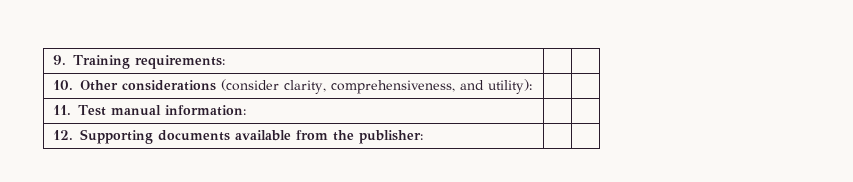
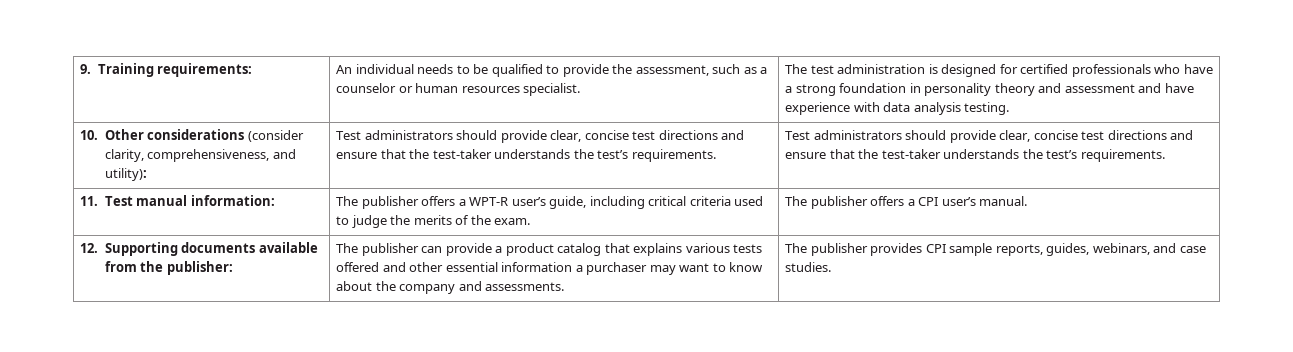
(226, 62) | -> [336,64,768,77] [336,83,581,96] [785,64,1213,77] [785,83,1194,96] [785,102,1010,115] An individual needs to be qualified to provide the assessment, such as a counselor or human resources specialist. | The test administration is designed for certified professionals who have a strong foundation in personality theory and assessment and have experience with data analysis testing.
[53,105,247,116] | // 11. Test manual information: | | -> [336,130,745,143] [336,149,716,162] [785,130,1194,143] [785,149,1165,162] [80,195,275,206] [336,196,764,209] [336,215,531,228] [785,196,1028,209] Test administrators should provide clear, concise test directions and ensure that the test-taker understands the test’s requirements. | Test administrators should provide clear, concise test directions and ensure that the test-taker understands the test’s requirements. // 11. Test manual information: | The publisher offers a WPT-R user’s guide, including critical criteria used to judge the merits of the exam. | The publisher offers a CPI user’s manual.
(424, 137) | -> [336,243,763,256] [336,262,764,275] [336,281,565,294] [785,243,1206,256] [785,262,832,272] The publisher can provide a product catalog that explains various tests offered and other essential information a purchaser may want to know about the company and assessments. | The publisher provides CPI sample reports, guides, webinars, and case studies.

